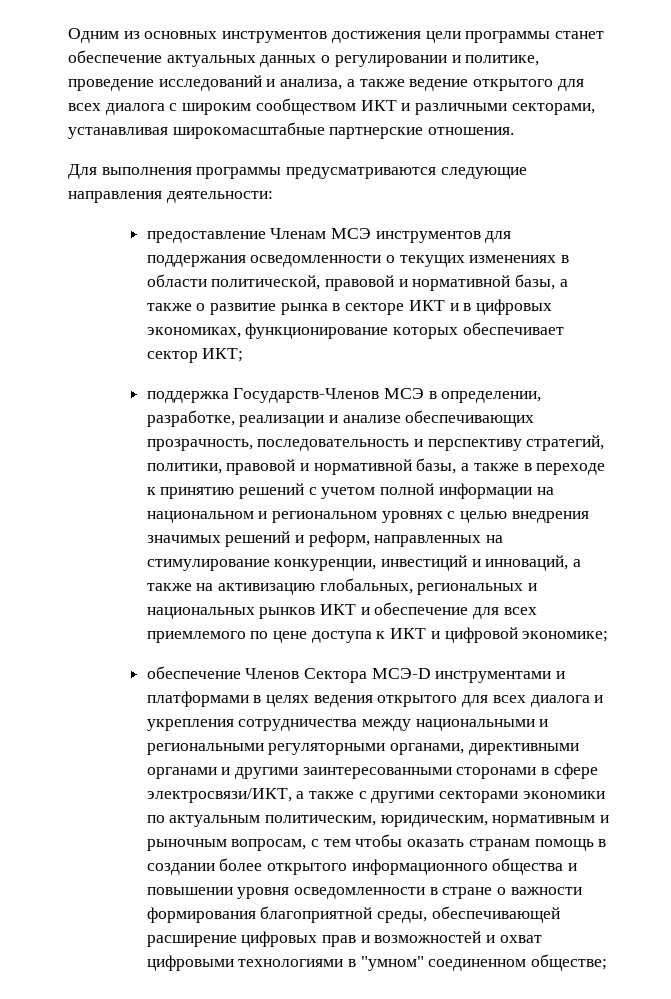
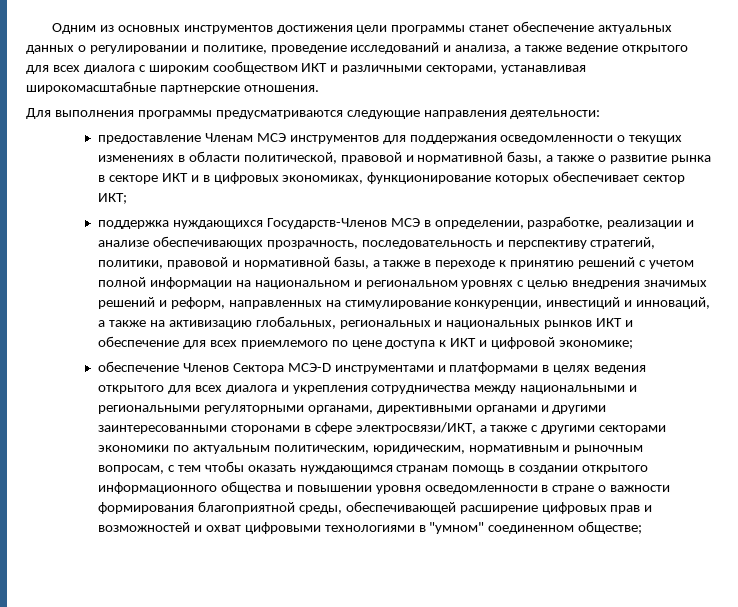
(229, 397) none -> [172,220,263,229] нуждающихся
(465, 843) none -> [299,465,393,474] нуждающимся
[219,858,263,871] более -> (579, 469) none

